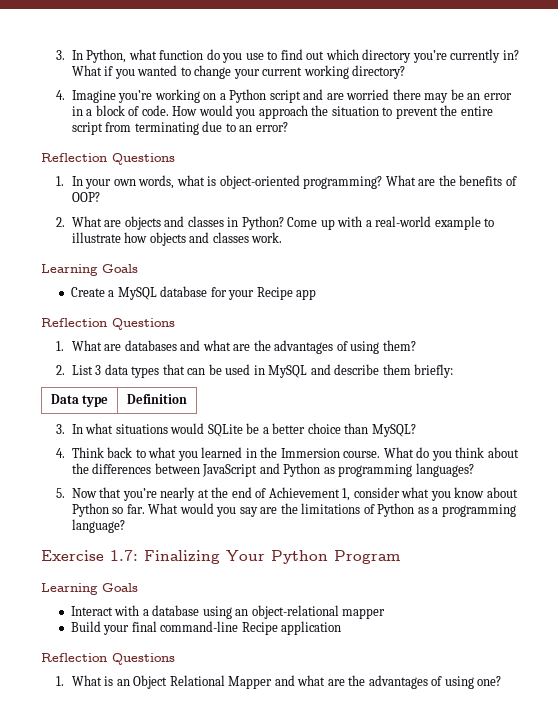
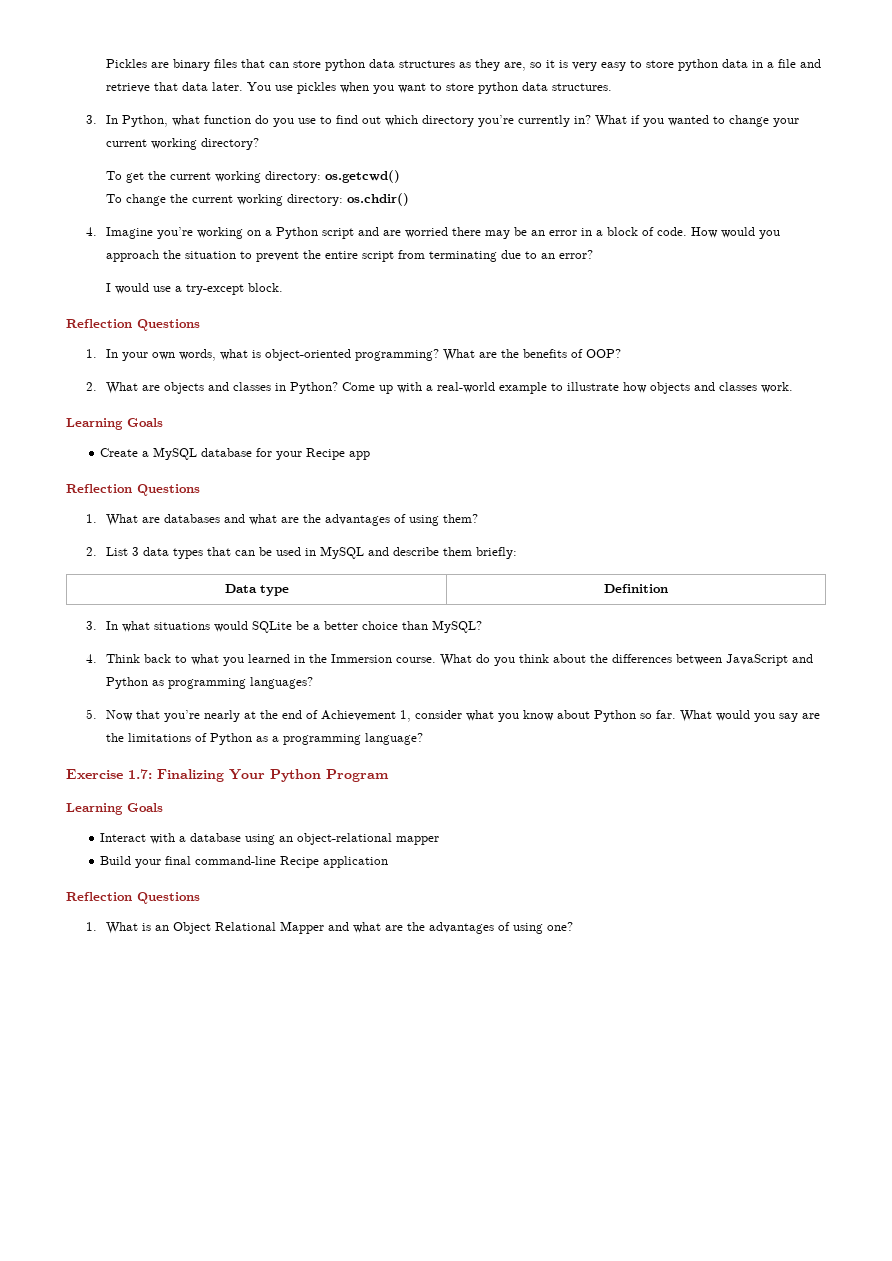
(56, 55) none -> [106,59,822,71] [106,82,613,94] Pickles are binary files that can store python data structures as they are, so it is very easy to store python data in a file and retrieve that data later. You use pickles when you want to store python data structures. //
(406, 72) none -> [106,170,401,183] [106,193,410,206] // To get the current working directory: os.getcwd() // To change the current working directory: os.chdir()
(288, 127) none -> [106,283,284,295] // I would use a try-except block.

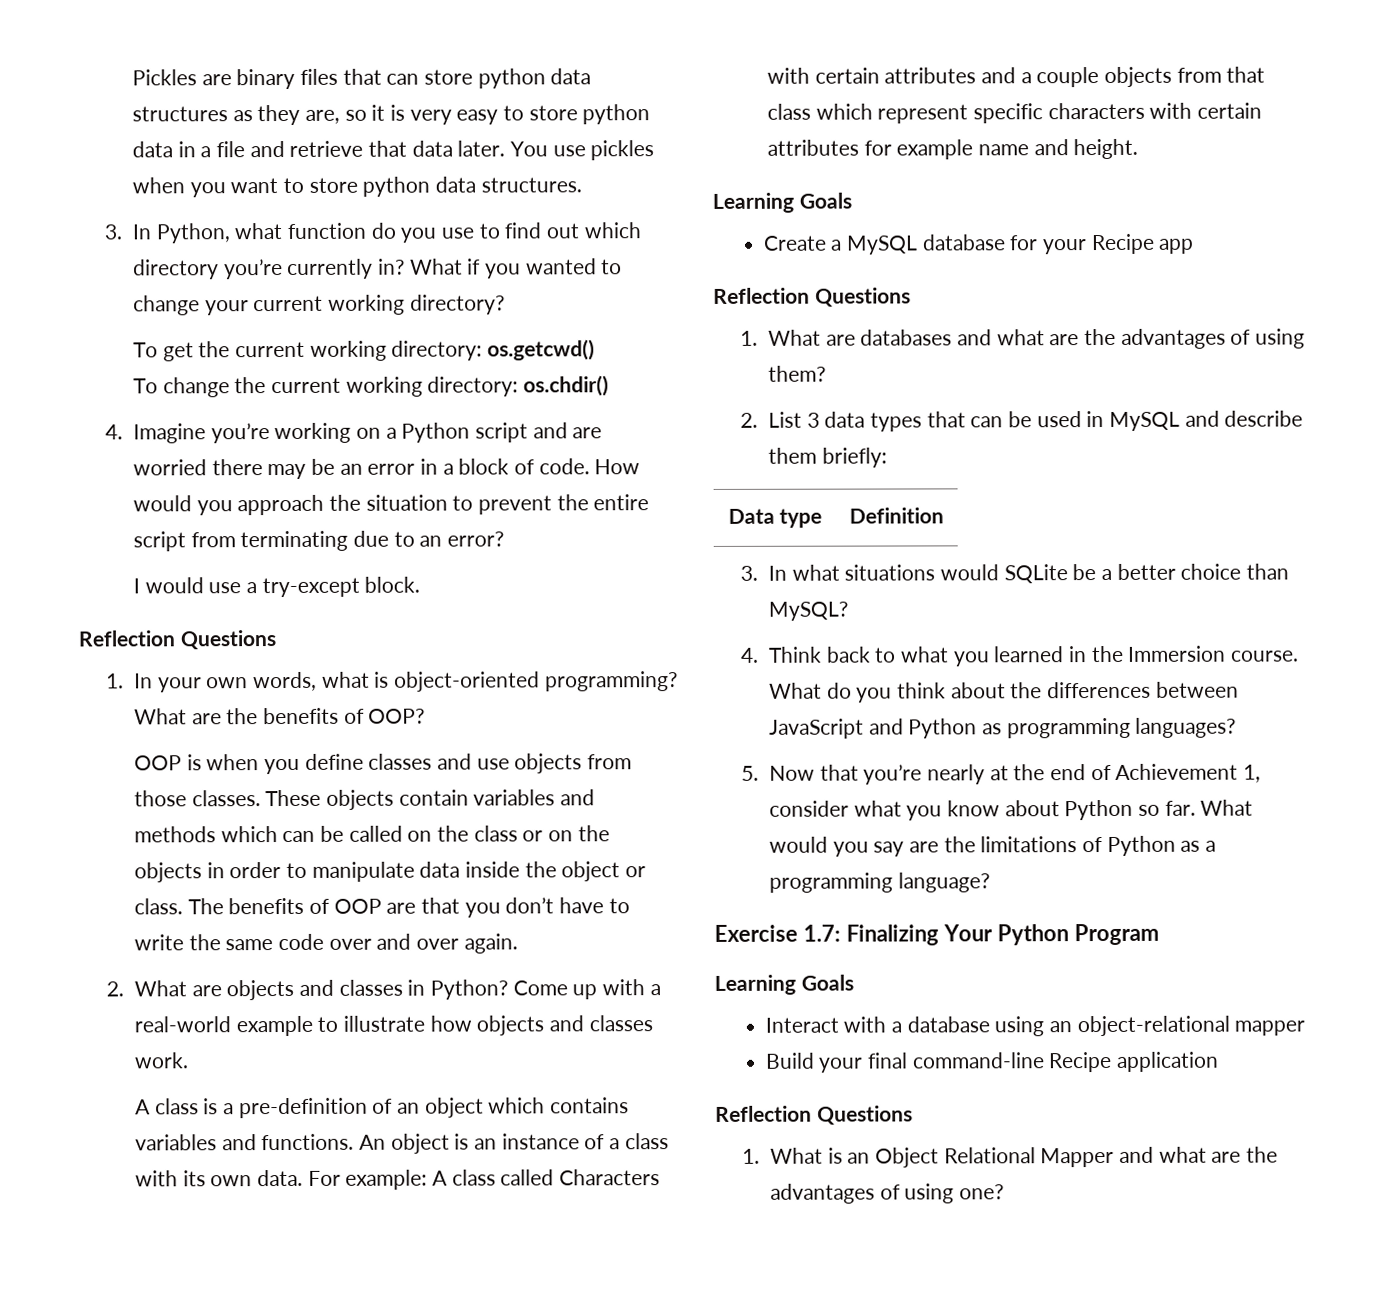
(622, 353) none -> [133,753,632,775] [133,789,595,810] [133,825,610,843] [133,861,646,883] [133,897,630,918] [133,933,518,954] // OOP is when you define classes and use objects from those classes. These objects contain variables and methods which can be called on the class or on the objects in order to manipulate data inside the object or class. The benefits of OOP are that you don’t have to write the same code over and over again.
(794, 387) none -> [134,1097,629,1119] [134,1133,669,1154] [134,1169,660,1190] [766,66,1266,88] [766,102,1262,124] [766,138,1139,160] // A class is a pre-definition of an object which contains variables and functions. An object is an instance of a class with its own data. For example: A class called Characters with certain attributes and a couple objects from that class which represent specific characters with certain attributes for example name and height.

